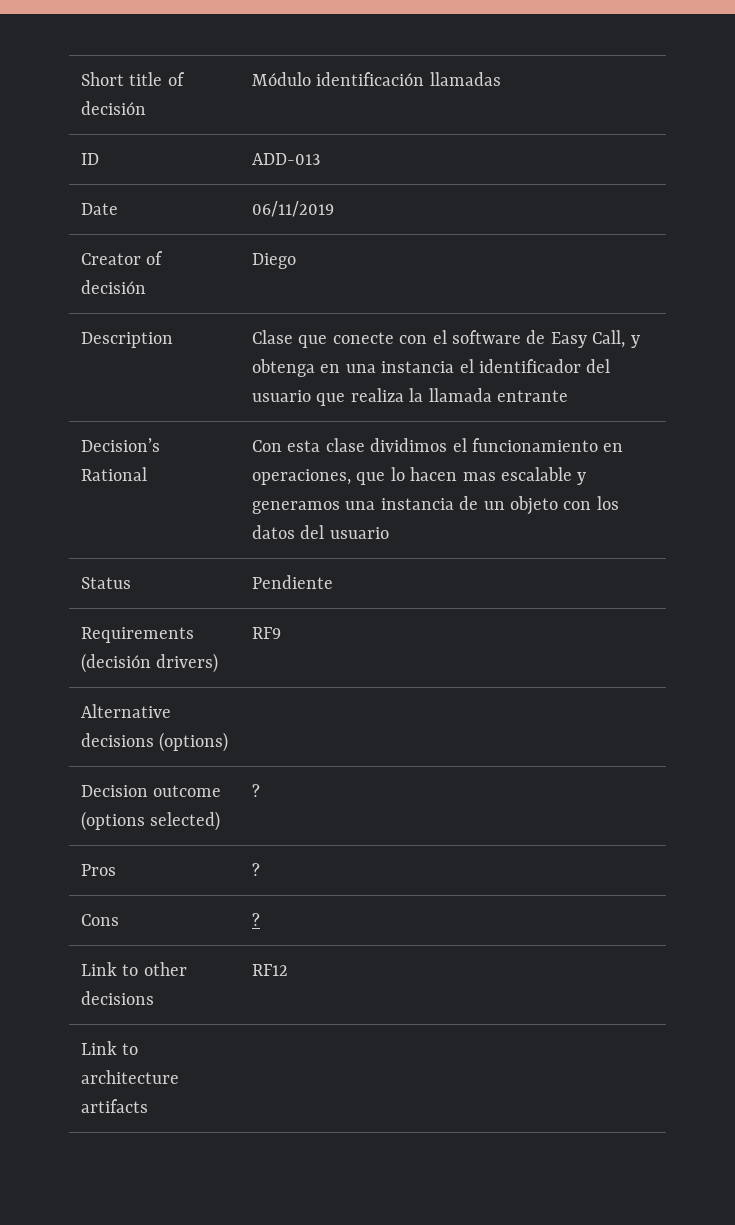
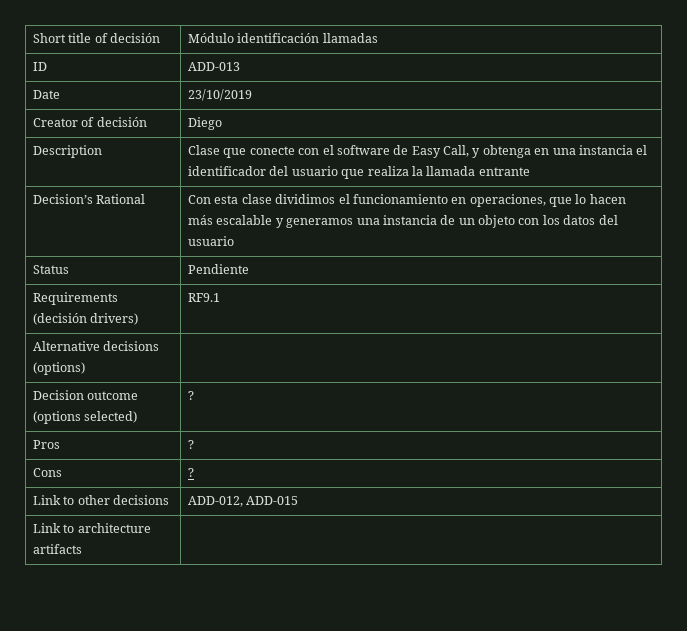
[251,201,334,217] 06/11/2019 -> [188,89,253,101] 23/10/2019
[462,472,496,481] mas -> [188,215,214,225] más
[251,627,281,639] RF9 -> [188,293,221,302] RF9.1
[251,964,288,976] RF12 -> [188,496,299,507] ADD-012, ADD-015

